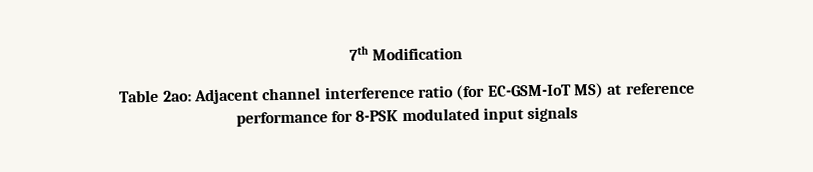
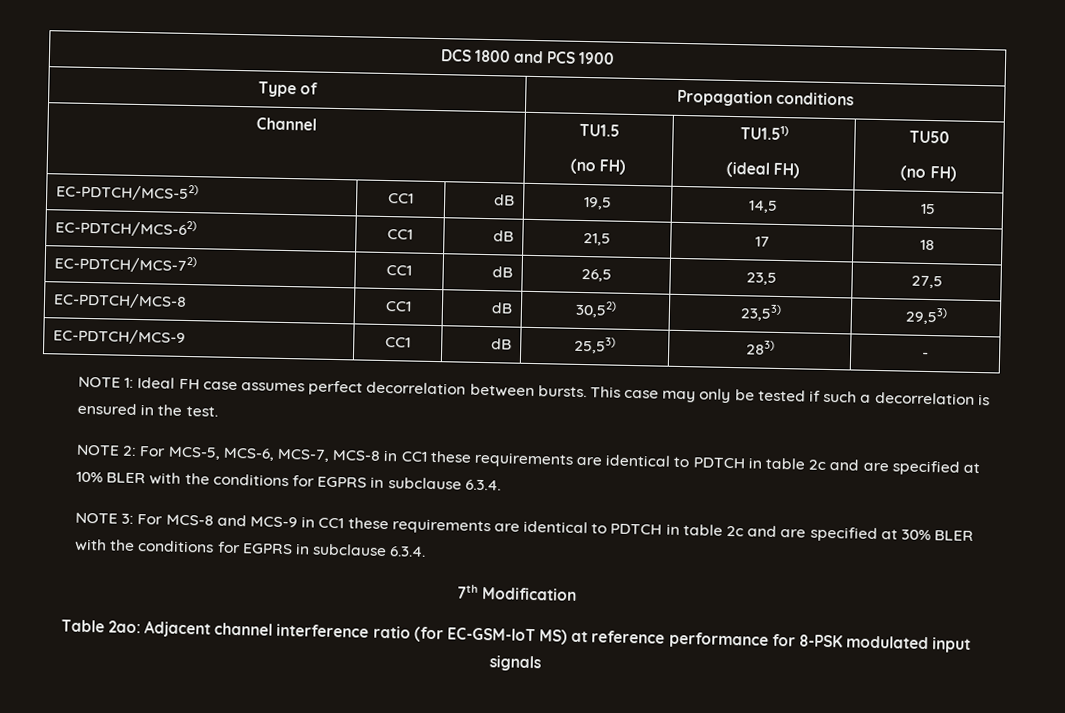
(348, 53) none -> [439,49,616,65] [257,81,319,98] [676,89,855,107] [256,117,317,131] [578,123,620,137] [569,158,627,175] [739,125,789,141] [725,161,801,179] [909,130,950,144] [900,165,957,182] [56,182,200,202] [388,193,414,204] [493,194,515,206] [583,197,612,210] [747,200,778,213] [920,203,936,215] [55,218,198,238] [387,229,413,240] [492,230,514,242] [583,233,611,246] [754,236,770,247] [920,239,935,251] [54,254,198,274] [386,265,412,276] [491,266,513,278] [580,268,612,282] [745,272,777,285] [910,275,943,289] [53,292,188,309] [385,301,412,312] [490,302,513,314] [574,300,617,318] [739,304,782,322] [904,307,948,325] [53,328,187,345] [385,337,411,348] [490,338,512,350] [574,336,616,354] [745,340,775,355] [922,351,929,359] [78,376,990,406] [77,402,218,417] [76,444,980,476] [76,471,501,491] [75,512,975,543] [74,538,427,557] DCS 1800 and PCS 1900 // Type of | Propagation conditions // Channel | TU1.5 // (no FH) | TU1.51) // (ideal FH) | TU50 // (no FH) // EC-PDTCH/MCS-52) | CC1 | dB | 19,5 | 14,5 | 15 // EC-PDTCH/MCS-62) | CC1 | dB | 21,5 | 17 | 18 // EC-PDTCH/MCS-72) | CC1 | dB | 26,5 | 23,5 | 27,5 // EC-PDTCH/MCS-8 | CC1 | dB | 30,52) | 23,53) | 29,53) // EC-PDTCH/MCS-9 | CC1 | dB | 25,53) | 283) | - // NOTE 1: Ideal FH case assumes perfect decorrelation between bursts. This case may only be tested if such a decorrelation is ensured in the test. // NOTE 2: For MCS-5, MCS-6, MCS-7, MCS-8 in CC1 these requirements are identical to PDTCH in table 2c and are specified at 10% BLER with the conditions for EGPRS in subclause 6.3.4. // NOTE 3: For MCS-8 and MCS-9 in CC1 these requirements are identical to PDTCH in table 2c and are specified at 30% BLER with the conditions for EGPRS in subclause 6.3.4. //

